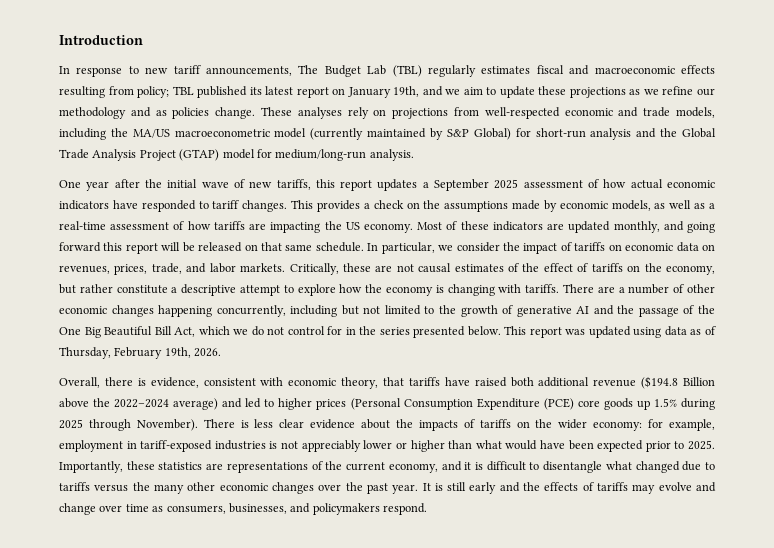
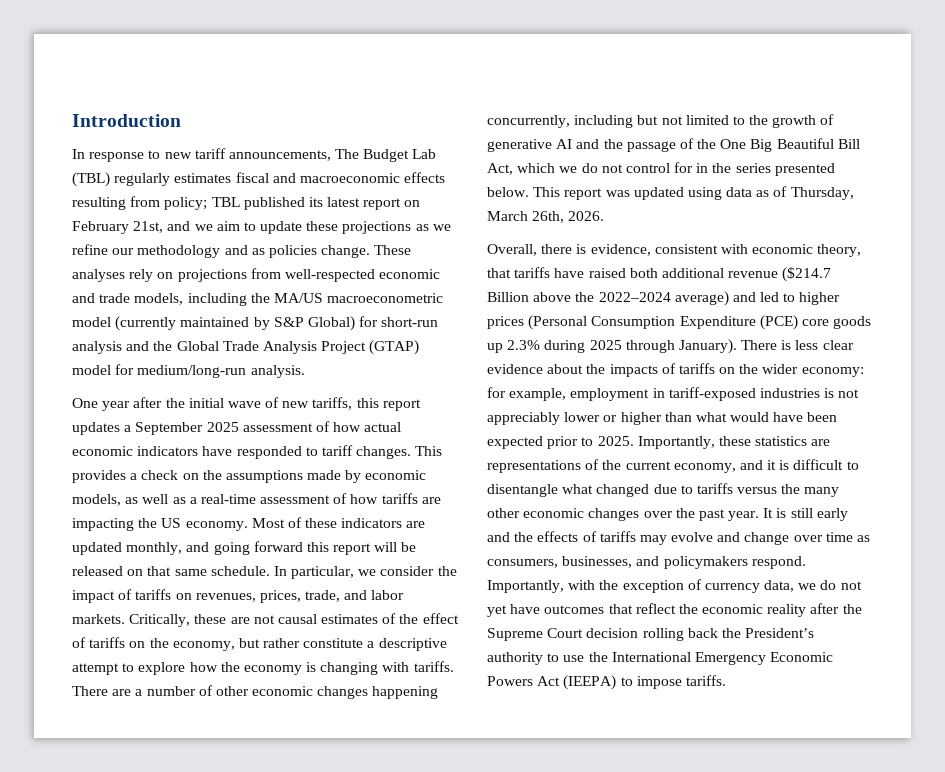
[347,86,420,98] January 19th, -> [72,221,164,234] February 21st,
[625,242,716,252] economic data on -> (192, 596) none
[114,347,191,359] February 19th, -> [487,211,565,223] March 26th,
[641,376,679,389] ($194.8 -> [782,267,832,282] ($214.7
[653,398,677,407] 1.5% -> [507,340,541,350] 2.3%
[136,419,198,431] November). -> [678,339,737,354] January).
(427, 509) none -> [487,579,862,593] [487,603,862,617] [487,628,815,641] [487,652,834,665] [487,675,726,690] Importantly, with the exception of currency data, we do not yet have outcomes that reflect the economic reality after the Supreme Court decision rolling back the President’s authority to use the International Emergency Economic Powers Act (IEEPA) to impose tariffs.

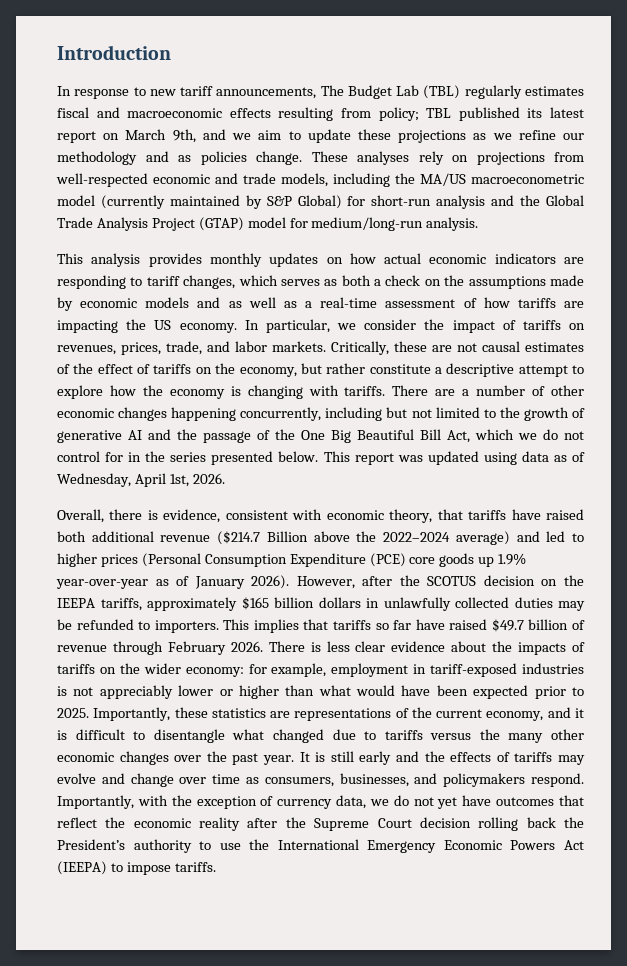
[72,221,164,234] February 21st, -> [125,129,196,143] March 9th,
[72,397,421,411] [72,421,402,435] [72,445,443,459] [72,470,126,483] One year after the initial wave of new tariffs, this report updates a September 2025 assessment of how actual economic indicators have responded to tariff changes. This provides -> [57,253,585,267] [57,275,371,289] This analysis provides monthly updates on how actual economic indicators are responding to tariff changes, which serves as both
[72,494,121,506] models, -> [145,297,221,308] models and
[251,517,426,528] [72,541,417,555] [72,566,270,576] Most of these indicators are updated monthly, and going forward this report will be released on that same schedule. -> (237, 328) none
[790,187,854,200] [487,211,565,223] Thursday, March 26th, -> [57,473,189,487] Wednesday, April 1st,
[507,339,737,354] 2.3% during 2025 through January). -> [498,553,527,565] [56,575,584,589] [57,597,585,611] [57,619,585,633] [57,641,263,655] 1.9% year-over-year as of January 2026). However, after the SCOTUS decision on the IEEPA tariffs, approximately $165 billion dollars in unlawfully collected duties may be refunded to importers. This implies that tariffs so far have raised $49.7 billion of revenue through February 2026.

